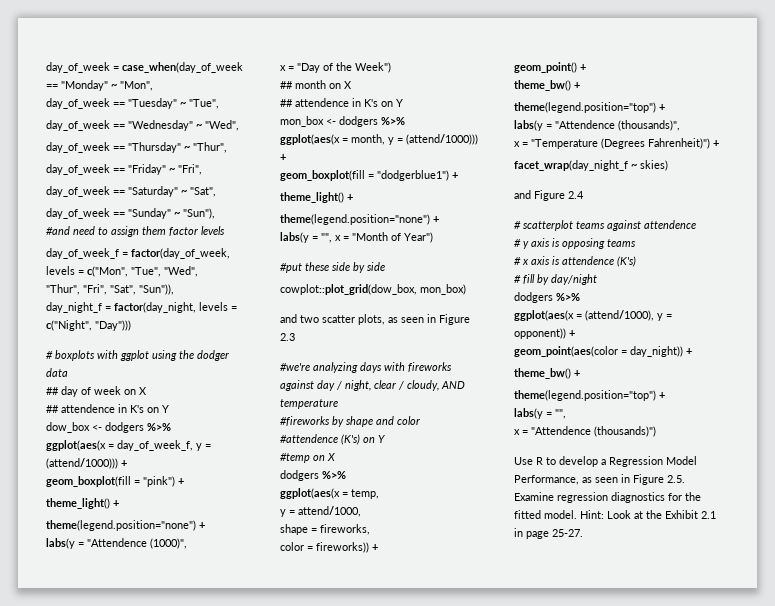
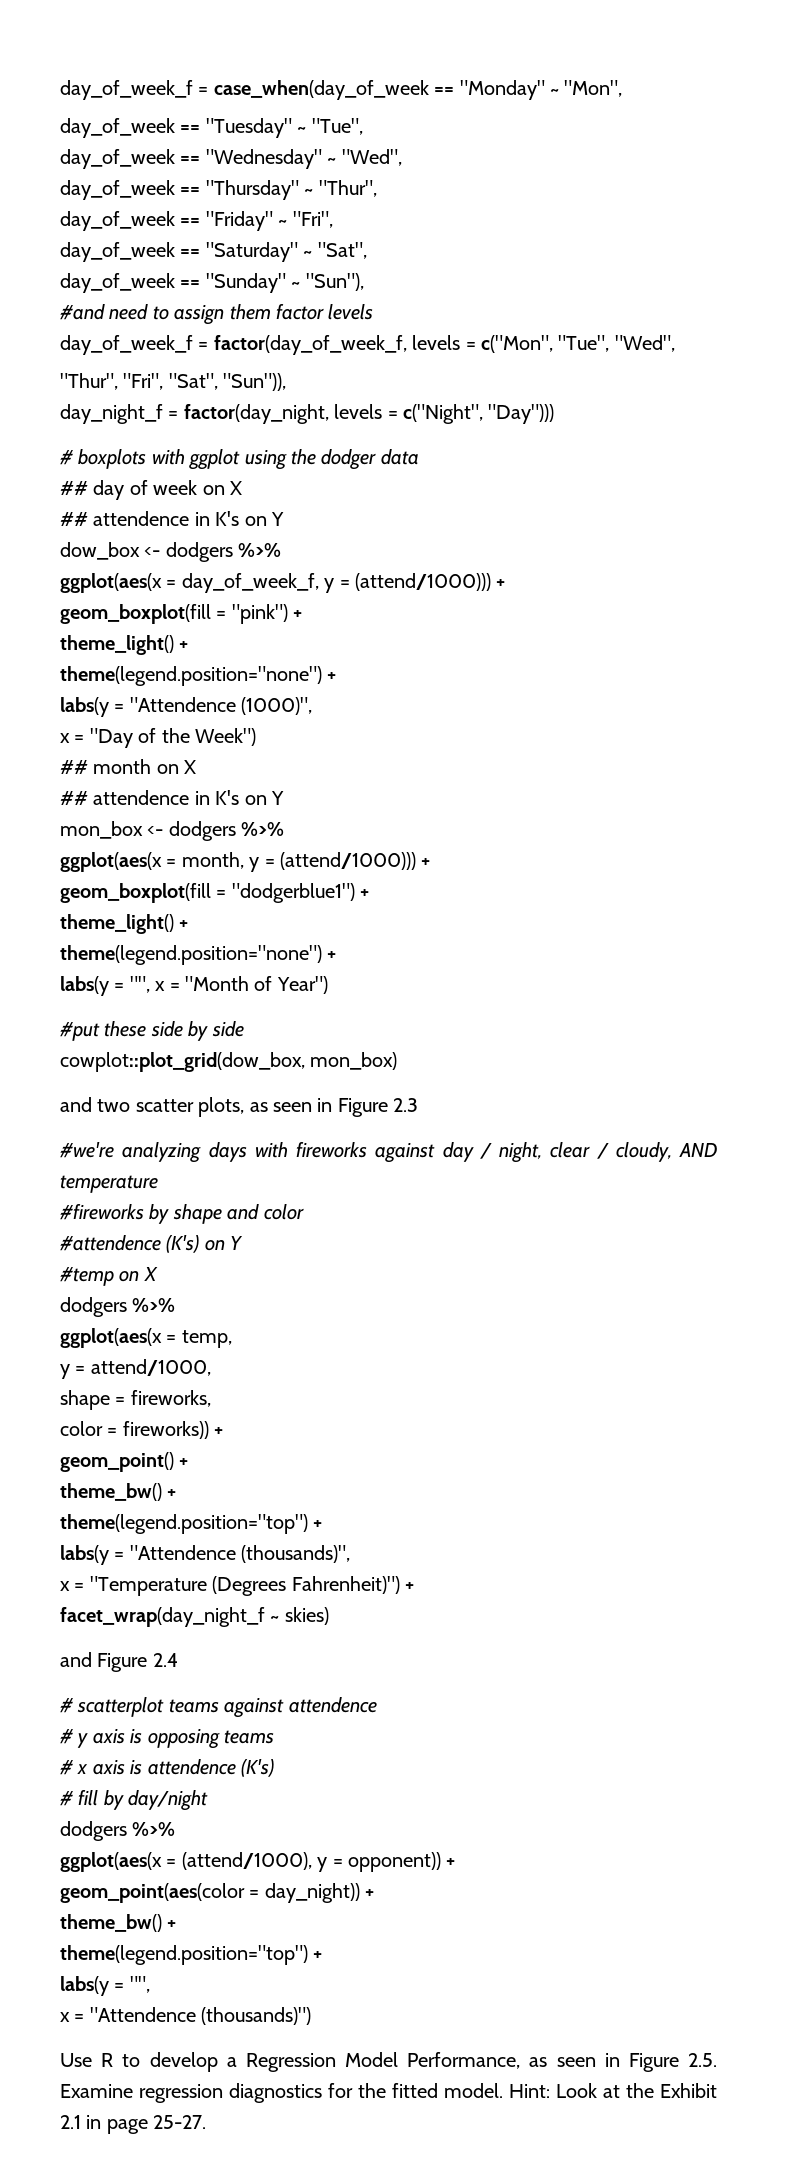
[46,62,110,73] day_of_week -> [60,80,193,100] day_of_week_f
[131,248,230,259] factor(day_of_week, -> [213,335,407,355] factor(day_of_week_f,

